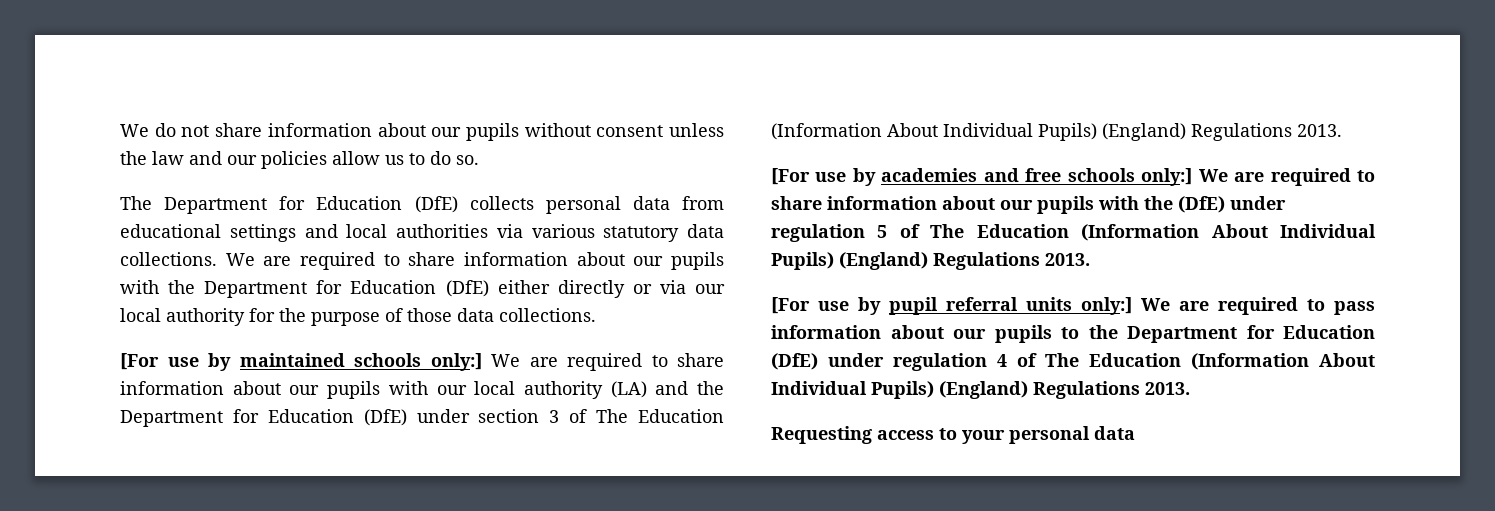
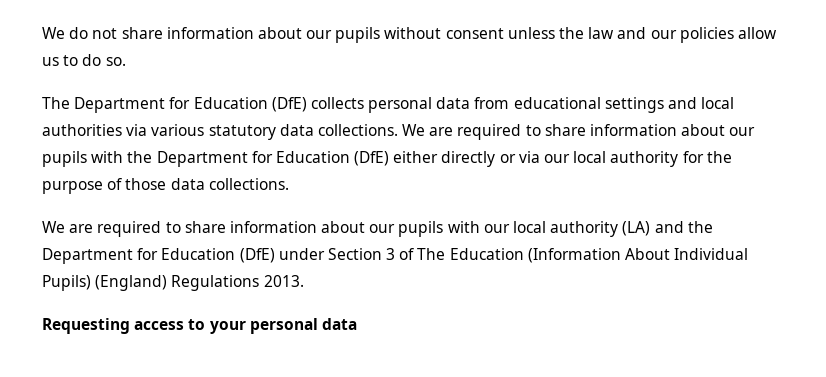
[120,353,482,371] [For use by maintained schools only:] -> (289, 184) none
[478,409,540,423] section -> [327,248,382,260] Section
[771,168,1375,186] [771,196,1286,214] [771,224,1376,242] [771,252,1090,270] [771,297,1375,315] [771,325,1375,343] [771,353,1375,371] [771,381,1190,399] // [For use by academies and free schools only:] We are required to share information about our pupils with the (DfE) under regulation 5 of The Education (Information About Individual Pupils) (England) Regulations 2013. // [For use by pupil referral units only:] We are required to pass information about our pupils to the Department for Education (DfE) under regulation 4 of The Education (Information About Individual Pupils) (England) Regulations 2013. -> (304, 281) none

